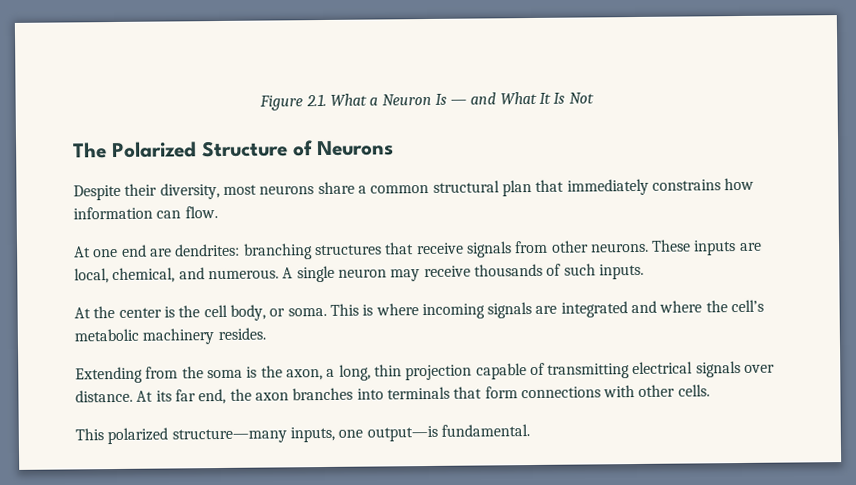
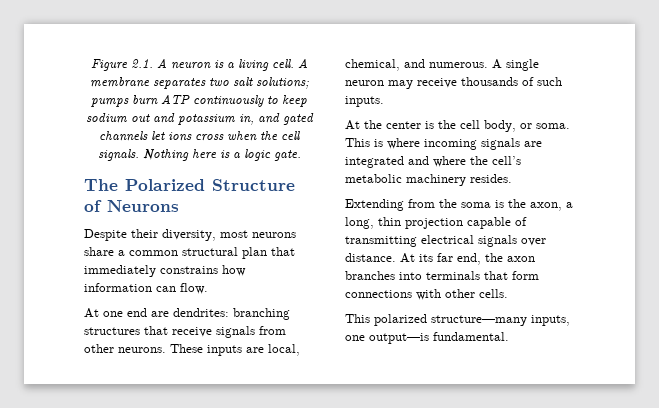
[329,91,594,106] What a Neuron Is — and What It Is Not -> [156,58,308,71] [89,77,309,89] [91,94,307,107] [85,113,314,125] [99,131,300,141] [97,149,301,161] A neuron is a living cell. A membrane separates two salt solutions; pumps burn ATP continuously to keep sodium out and potassium in, and gated channels let ions cross when the cell signals. Nothing here is a logic gate.

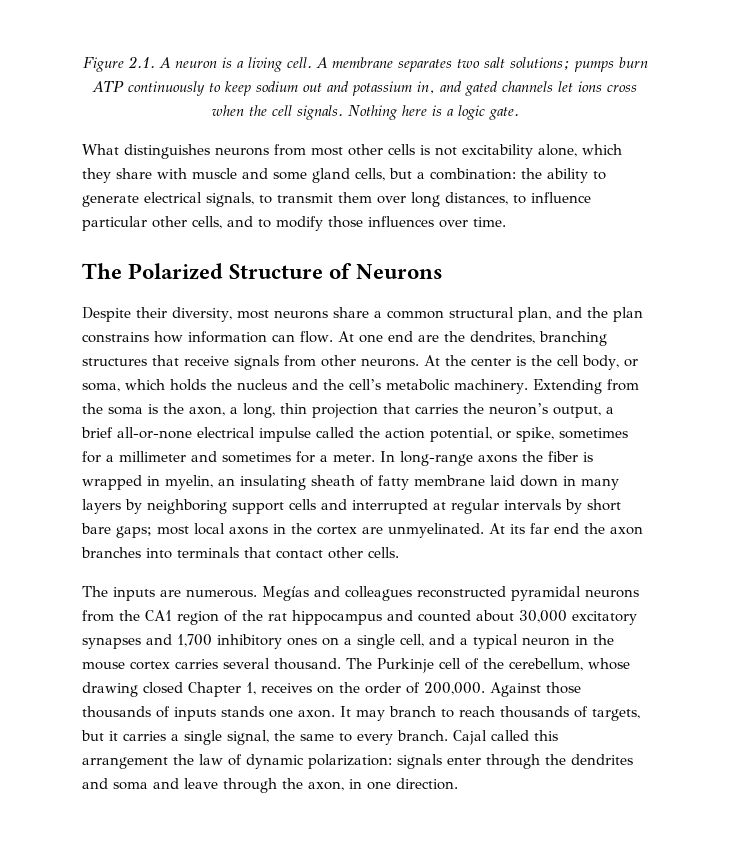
(301, 155) none -> [82,144,622,159] [82,168,606,183] [82,192,591,207] [82,216,506,231] // What distinguishes neurons from most other cells is not excitability alone, which they share with muscle and some gland cells, but a combination: the ability to generate electrical signals, to transmit them over long distances, to influence particular other cells, and to modify those influences over time.
[242,247,295,259] [84,265,156,277] plan that immediately -> [517,307,643,322] plan, and the plan
(208, 288) // -> (333, 337) none
[173,308,229,317] dendrites: -> [443,331,535,344] the dendrites,
[170,344,300,356] [345,59,539,71] [345,77,562,89] [345,96,384,107] These inputs are local, chemical, and numerous. A single neuron may receive thousands of such inputs. // -> (419, 362) none
[536,123,570,129] [345,138,542,150] [345,156,466,168] soma. This is where incoming signals are integrated and where -> [82,379,318,392] soma, which holds the nucleus and
[406,174,512,186] machinery resides. // -> [454,379,528,394] machinery.
[467,217,527,229] [345,235,546,247] [345,253,396,262] capable of transmitting electrical signals over distance. -> [383,403,614,418] [81,427,628,442] [82,451,593,466] [82,475,619,490] [82,499,621,514] [81,523,484,538] that carries the neuron’s output, a brief all-or-none electrical impulse called the action potential, or spike, sometimes for a millimeter and sometimes for a meter. In long-range axons the fiber is wrapped in myelin, an insulating sheath of fatty membrane laid down in many layers by neighboring support cells and interrupted at regular intervals by short bare gaps; most local axons in the cortex are unmyelinated.
[457,253,481,265] end, -> [554,523,579,534] end
[512,271,539,280] [345,289,441,300] form connections with -> [276,550,323,559] contact
[345,314,570,326] [345,332,509,344] This polarized structure—many inputs, one output—is fundamental. -> [82,586,639,601] [82,610,637,625] [82,634,614,649] [82,658,630,673] [82,682,581,697] [82,706,640,721] [81,730,558,745] [82,754,633,769] [82,778,458,793] The inputs are numerous. Megías and colleagues reconstructed pyramidal neurons from the CA1 region of the rat hippocampus and counted about 30,000 excitatory synapses and 1,700 inhibitory ones on a single cell, and a typical neuron in the mouse cortex carries several thousand. The Purkinje cell of the cerebellum, whose drawing closed Chapter 1, receives on the order of 200,000. Against those thousands of inputs stands one axon. It may branch to reach thousands of targets, but it carries a single signal, the same to every branch. Cajal called this arrangement the law of dynamic polarization: signals enter through the dendrites and soma and leave through the axon, in one direction.

